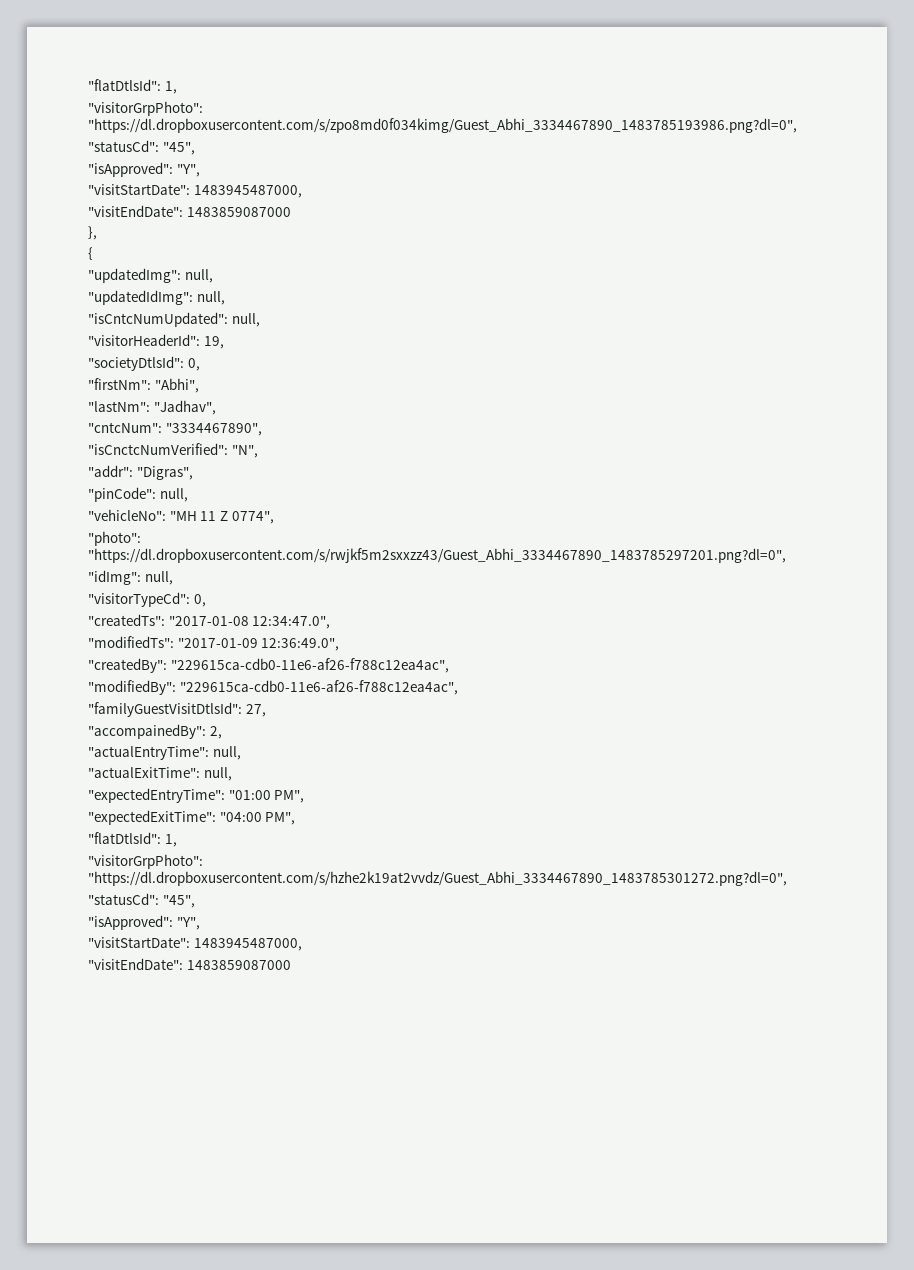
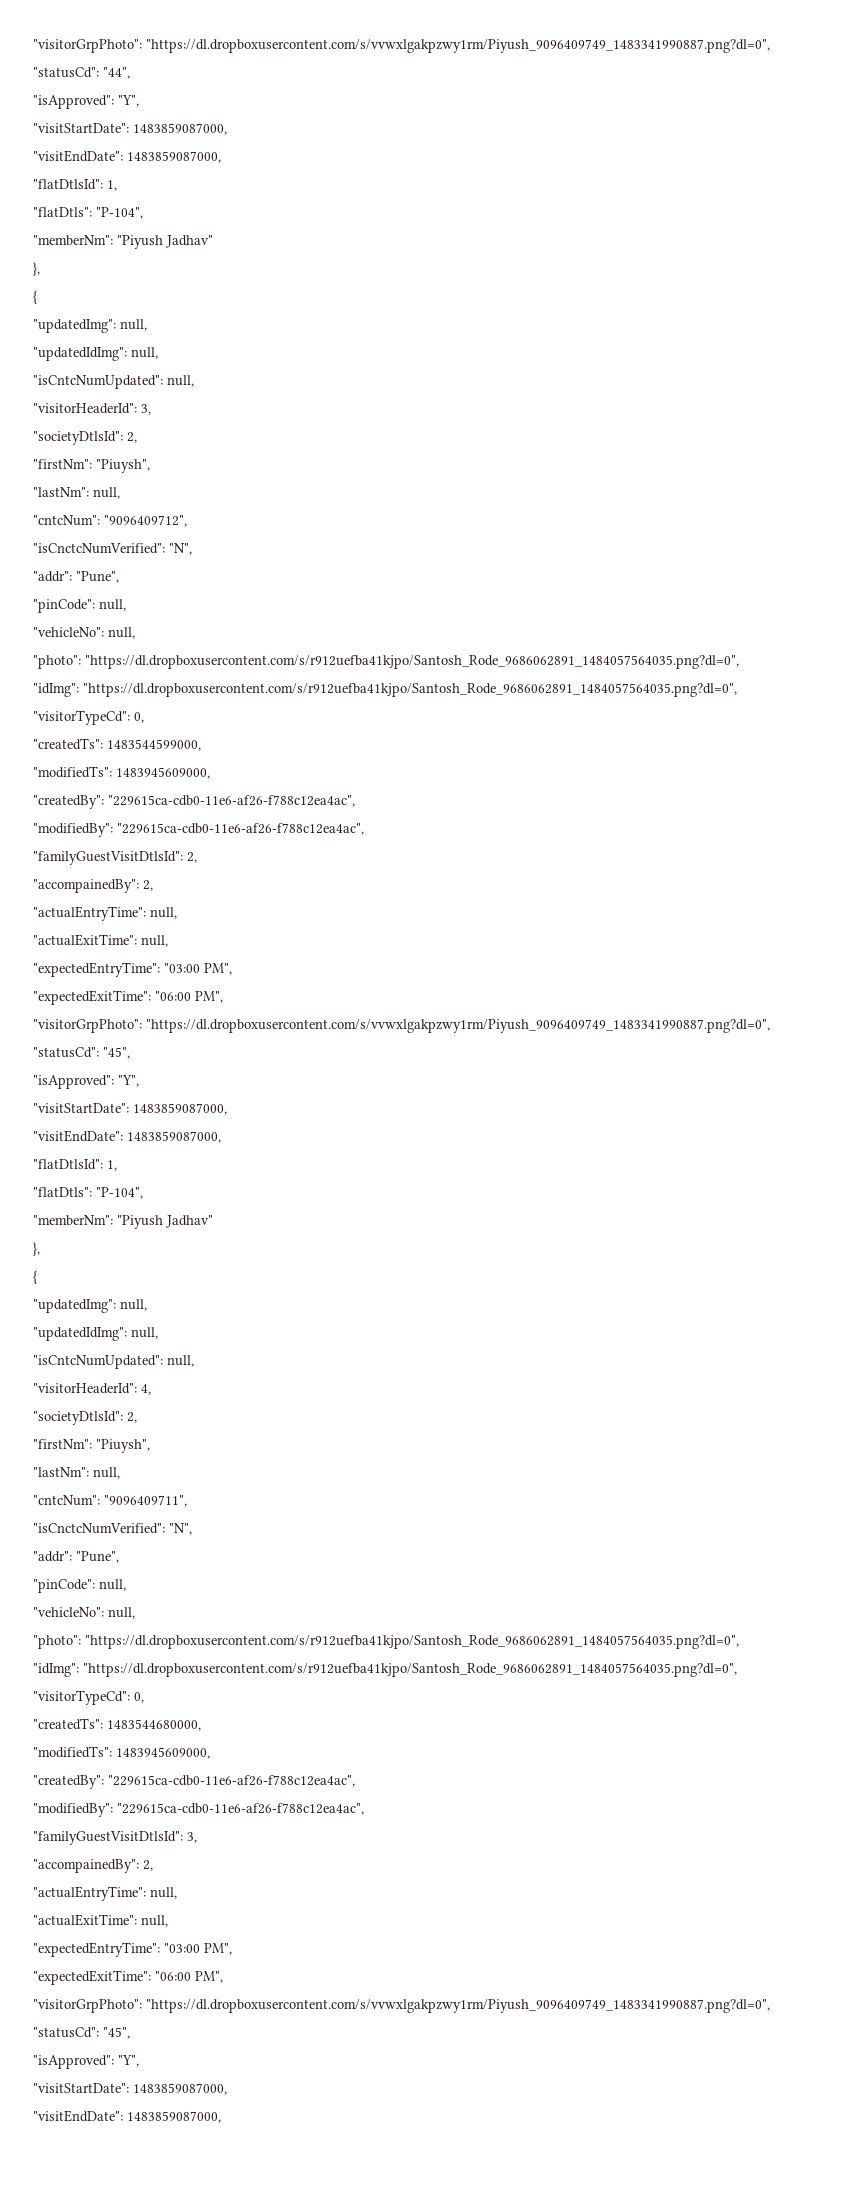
[88,79,177,94] [88,101,203,116] [88,118,797,133] [88,140,195,155] [88,162,200,177] [88,184,302,198] [88,205,291,217] [88,226,97,240] [88,247,93,260] [88,268,213,283] [88,290,225,305] [88,312,260,327] [88,334,224,349] [88,356,200,371] [88,378,199,393] [88,400,216,415] [88,422,262,436] [88,443,258,458] [88,465,193,480] [88,487,188,502] [88,509,274,524] [88,531,141,546] [88,548,786,563] [88,570,173,585] [88,592,206,607] [88,614,331,629] [88,636,340,651] [88,658,449,673] [88,680,458,695] [88,702,266,717] [88,724,222,739] [88,746,241,760] [88,767,232,781] [88,788,305,803] [88,810,296,825] [88,832,177,847] [88,854,203,869] [88,871,787,886] [88,893,195,908] [88,915,200,930] [88,937,302,951] [88,958,291,970] "flatDtlsId": 1, // "visitorGrpPhoto": "https://dl.dropboxusercontent.com/s/zpo8md0f034kimg/Guest_Abhi_3334467890_1483785193986.png?dl=0", // "statusCd": "45", // "isApproved": "Y", // "visitStartDate": 1483945487000, // "visitEndDate": 1483859087000 // }, // { // "updatedImg": null, // "updatedIdImg": null, // "isCntcNumUpdated": null, // "visitorHeaderId": 19, // "societyDtlsId": 0, // "firstNm": "Abhi", // "lastNm": "Jadhav", // "cntcNum": "3334467890", // "isCnctcNumVerified": "N", // "addr": "Digras", // "pinCode": null, // "vehicleNo": "MH 11 Z 0774", // "photo": "https://dl.dropboxusercontent.com/s/rwjkf5m2sxxzz43/Guest_Abhi_3334467890_1483785297201.png?dl=0", // "idImg": null, // "visitorTypeCd": 0, // "createdTs": "2017-01-08 12:34:47.0", // "modifiedTs": "2017-01-09 12:36:49.0", // "createdBy": "229615ca-cdb0-11e6-af26-f788c12ea4ac", // "modifiedBy": "229615ca-cdb0-11e6-af26-f788c12ea4ac", // "familyGuestVisitDtlsId": 27, // "accompainedBy": 2, // "actualEntryTime": null, // "actualExitTime": null, // "expectedEntryTime": "01:00 PM", // "expectedExitTime": "04:00 PM", // "flatDtlsId": 1, // "visitorGrpPhoto": "https://dl.dropboxusercontent.com/s/hzhe2k19at2vvdz/Guest_Abhi_3334467890_1483785301272.png?dl=0", // "statusCd": "45", // "isApproved": "Y", // "visitStartDate": 1483945487000, // "visitEndDate": 1483859087000 -> [33,39,770,53] [33,67,130,79] [33,95,139,109] [33,123,227,135] [33,150,221,163] [33,179,117,191] [33,207,143,219] [33,235,213,249] [33,262,40,276] [33,290,37,304] [33,319,147,333] [33,347,158,361] [33,375,194,389] [33,403,151,415] [33,431,137,445] [33,459,150,473] [33,487,120,499] [33,515,187,527] [33,543,192,555] [33,571,119,583] [33,599,126,613] [33,627,135,639] [33,655,739,669] [33,683,737,697] [33,710,144,725] [33,738,201,751] [33,766,210,779] [33,795,355,809] [33,823,364,837] [33,851,197,865] [33,879,153,893] [33,906,177,921] [33,934,168,947] [33,962,232,977] [33,990,223,1005] [33,1019,770,1033] [33,1047,130,1059] [33,1075,139,1089] [33,1103,227,1115] [33,1130,221,1143] [33,1159,117,1171] [33,1187,143,1199] [33,1215,213,1229] [33,1242,40,1256] [33,1270,37,1284] [33,1299,147,1313] [33,1327,158,1341] [33,1355,194,1369] [33,1383,151,1395] [33,1411,137,1425] [33,1439,150,1453] [33,1467,120,1479] [33,1495,187,1507] [33,1523,192,1535] [33,1551,119,1563] [33,1579,126,1593] [33,1607,135,1619] [33,1635,739,1649] [33,1663,737,1677] [33,1690,144,1705] [33,1718,201,1731] [33,1746,210,1759] [33,1775,355,1789] [33,1803,364,1817] [33,1831,197,1845] [33,1859,153,1873] [33,1886,177,1901] [33,1914,168,1927] [33,1942,232,1957] [33,1970,223,1985] [33,1999,770,2013] [33,2027,130,2039] [33,2055,139,2069] [33,2083,227,2095] [33,2110,221,2123] "visitorGrpPhoto": "https://dl.dropboxusercontent.com/s/vvwxlgakpzwy1rm/Piyush_9096409749_1483341990887.png?dl=0", // "statusCd": "44", // "isApproved": "Y", // "visitStartDate": 1483859087000, // "visitEndDate": 1483859087000, // "flatDtlsId": 1, // "flatDtls": "P-104", // "memberNm": "Piyush Jadhav" // }, // { // "updatedImg": null, // "updatedIdImg": null, // "isCntcNumUpdated": null, // "visitorHeaderId": 3, // "societyDtlsId": 2, // "firstNm": "Piuysh", // "lastNm": null, // "cntcNum": "9096409712", // "isCnctcNumVerified": "N", // "addr": "Pune", // "pinCode": null, // "vehicleNo": null, // "photo": "https://dl.dropboxusercontent.com/s/r912uefba41kjpo/Santosh_Rode_9686062891_1484057564035.png?dl=0", // "idImg": "https://dl.dropboxusercontent.com/s/r912uefba41kjpo/Santosh_Rode_9686062891_1484057564035.png?dl=0", // "visitorTypeCd": 0, // "createdTs": 1483544599000, // "modifiedTs": 1483945609000, // "createdBy": "229615ca-cdb0-11e6-af26-f788c12ea4ac", // "modifiedBy": "229615ca-cdb0-11e6-af26-f788c12ea4ac", // "familyGuestVisitDtlsId": 2, // "accompainedBy": 2, // "actualEntryTime": null, // "actualExitTime": null, // "expectedEntryTime": "03:00 PM", // "expectedExitTime": "06:00 PM", // "visitorGrpPhoto": "https://dl.dropboxusercontent.com/s/vvwxlgakpzwy1rm/Piyush_9096409749_1483341990887.png?dl=0", // "statusCd": "45", // "isApproved": "Y", // "visitStartDate": 1483859087000, // "visitEndDate": 1483859087000, // "flatDtlsId": 1, // "flatDtls": "P-104", // "memberNm": "Piyush Jadhav" // }, // { // "updatedImg": null, // "updatedIdImg": null, // "isCntcNumUpdated": null, // "visitorHeaderId": 4, // "societyDtlsId": 2, // "firstNm": "Piuysh", // "lastNm": null, // "cntcNum": "9096409711", // "isCnctcNumVerified": "N", // "addr": "Pune", // "pinCode": null, // "vehicleNo": null, // "photo": "https://dl.dropboxusercontent.com/s/r912uefba41kjpo/Santosh_Rode_9686062891_1484057564035.png?dl=0", // "idImg": "https://dl.dropboxusercontent.com/s/r912uefba41kjpo/Santosh_Rode_9686062891_1484057564035.png?dl=0", // "visitorTypeCd": 0, // "createdTs": 1483544680000, // "modifiedTs": 1483945609000, // "createdBy": "229615ca-cdb0-11e6-af26-f788c12ea4ac", // "modifiedBy": "229615ca-cdb0-11e6-af26-f788c12ea4ac", // "familyGuestVisitDtlsId": 3, // "accompainedBy": 2, // "actualEntryTime": null, // "actualExitTime": null, // "expectedEntryTime": "03:00 PM", // "expectedExitTime": "06:00 PM", // "visitorGrpPhoto": "https://dl.dropboxusercontent.com/s/vvwxlgakpzwy1rm/Piyush_9096409749_1483341990887.png?dl=0", // "statusCd": "45", // "isApproved": "Y", // "visitStartDate": 1483859087000, // "visitEndDate": 1483859087000,

